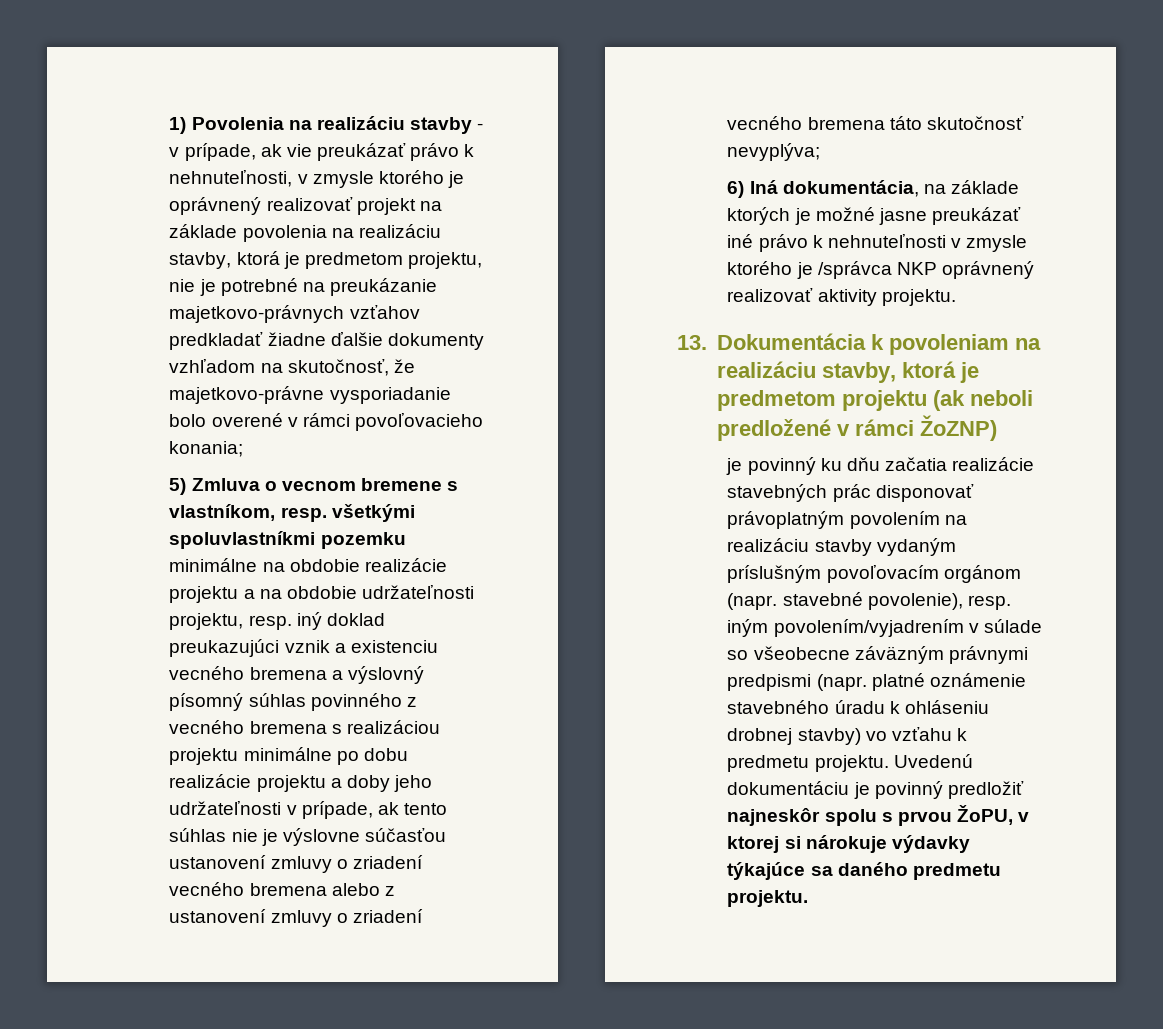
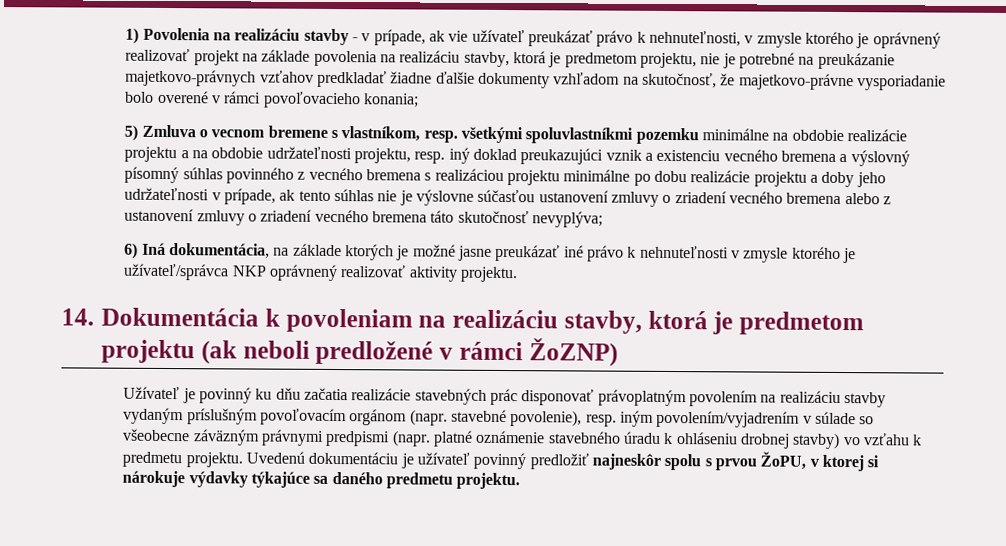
(312, 150) none -> [471,29,525,43] užívateľ
[817,261,892,279] /správca -> [123,263,230,281] užívateľ/správca
[677,335,707,350] 13. -> [61,308,94,326] 14.
(997, 428) none -> [123,386,181,400] Užívateľ
(870, 790) none -> [417,452,471,465] užívateľ

